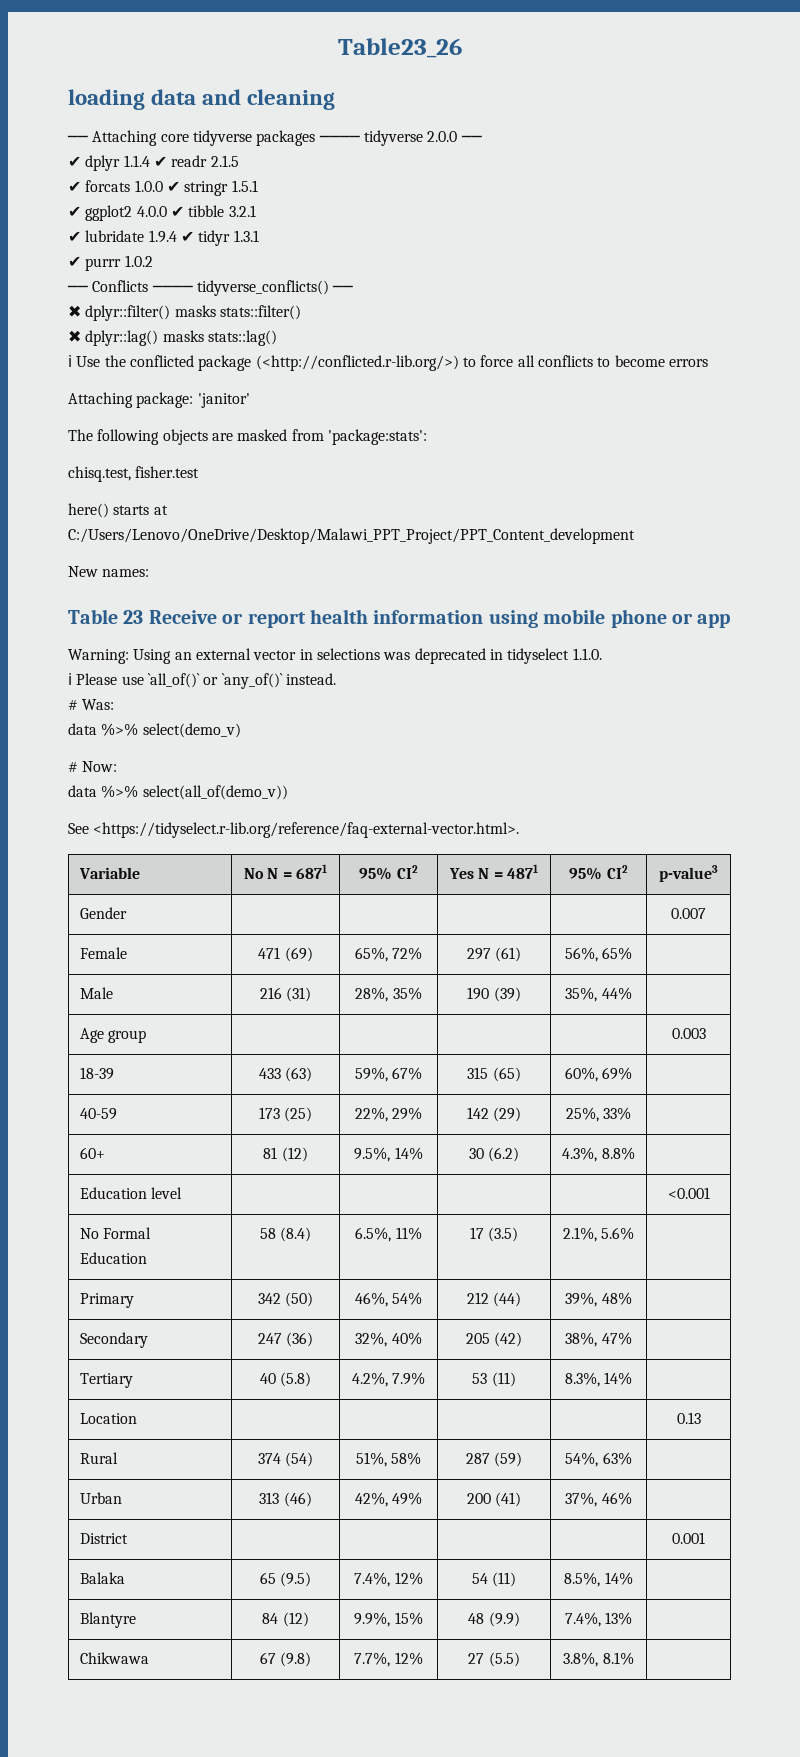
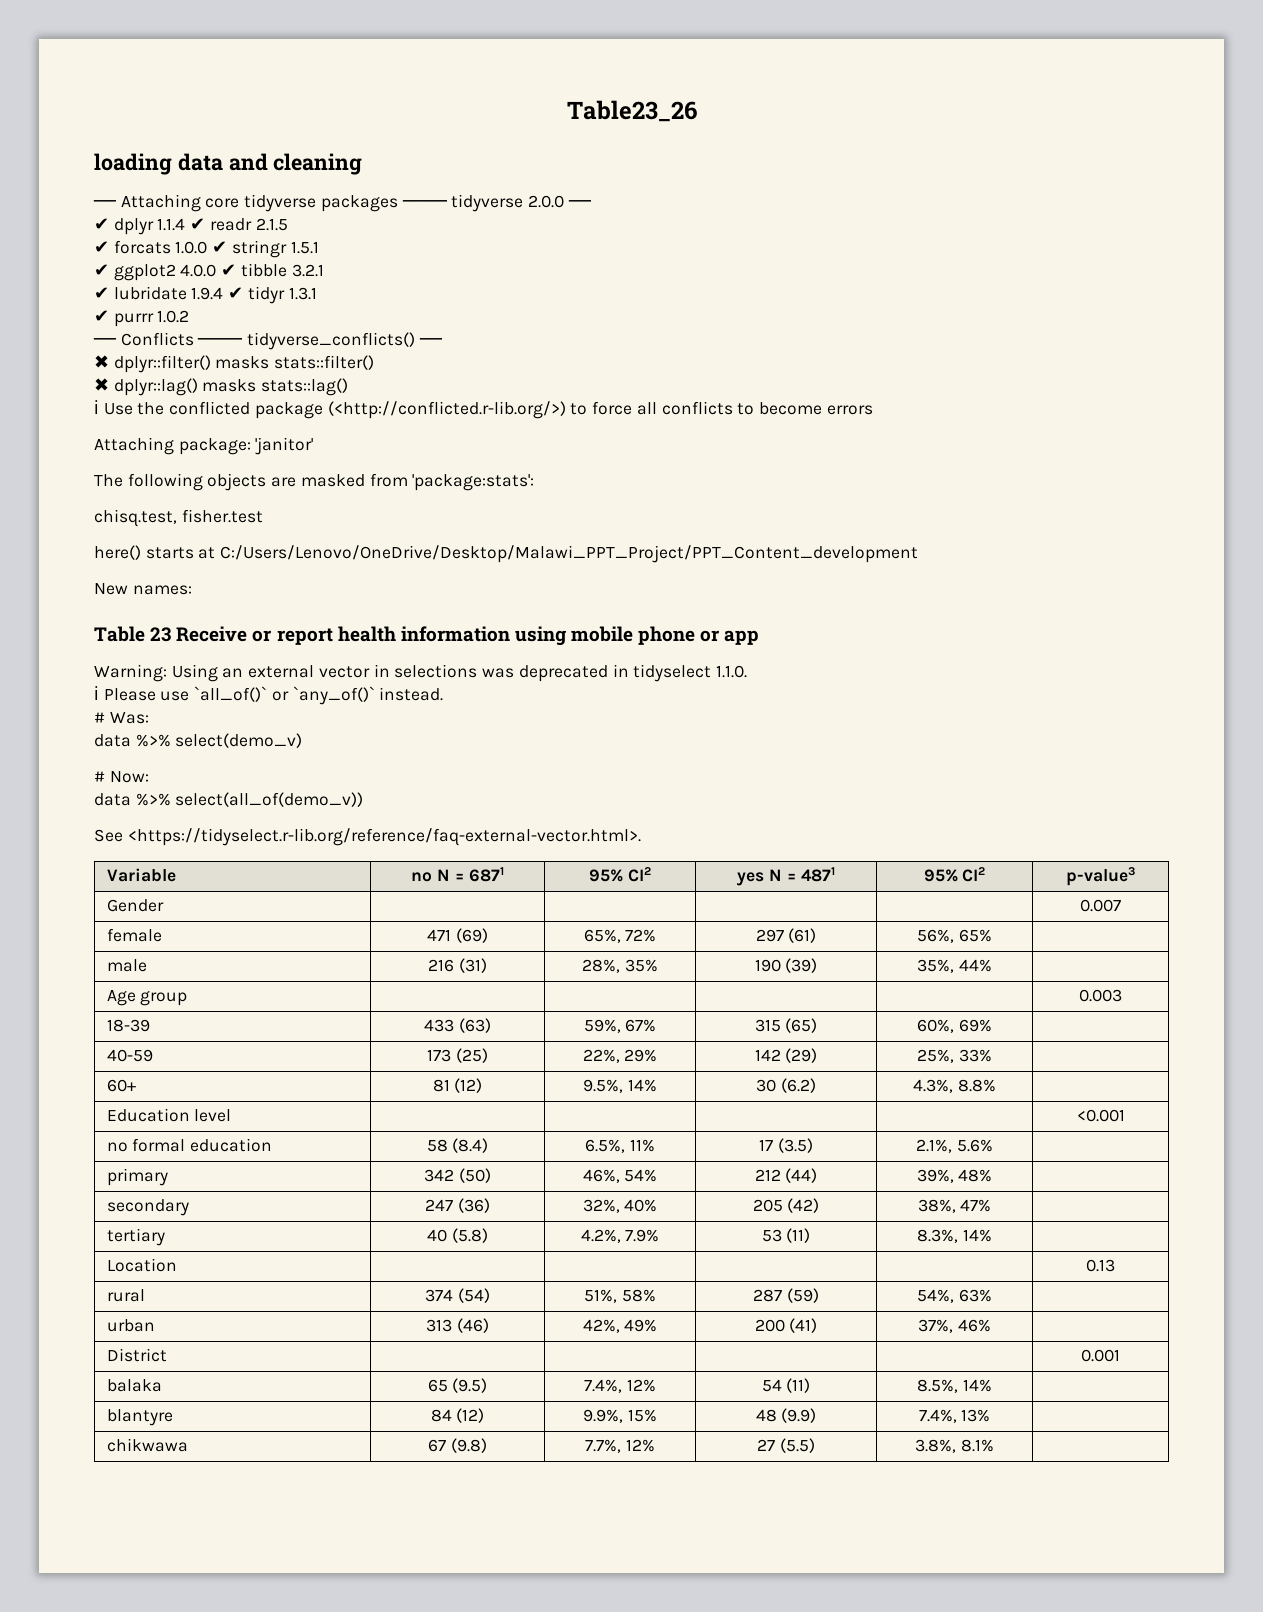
[244,868,265,879] No -> [411,872,433,882] no
[449,868,475,879] Yes -> [737,872,765,886] yes
[80,947,128,959] Female -> [106,928,162,942] female
[80,987,114,999] Male -> [106,959,147,972] male
[80,1227,152,1239] [80,1252,148,1264] No Formal Education -> [106,1138,273,1152] no formal education
[80,1293,135,1308] Primary -> [106,1168,168,1186] primary
[80,1332,149,1348] Secondary -> [106,1199,189,1216] secondary
[80,1373,134,1388] Tertiary -> [106,1228,165,1246] tertiary
[80,1452,119,1464] Rural -> [106,1289,145,1302] rural
[80,1492,123,1504] Urban -> [106,1319,155,1332] urban
[80,1572,126,1584] Balaka -> [106,1379,162,1392] balaka
[80,1612,137,1628] Blantyre -> [106,1409,173,1426] blantyre
[80,1652,150,1664] Chikwawa -> [106,1438,188,1452] chikwawa

